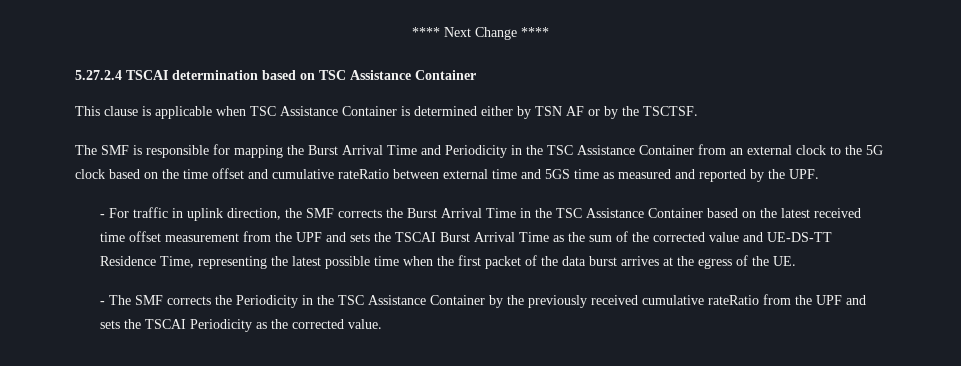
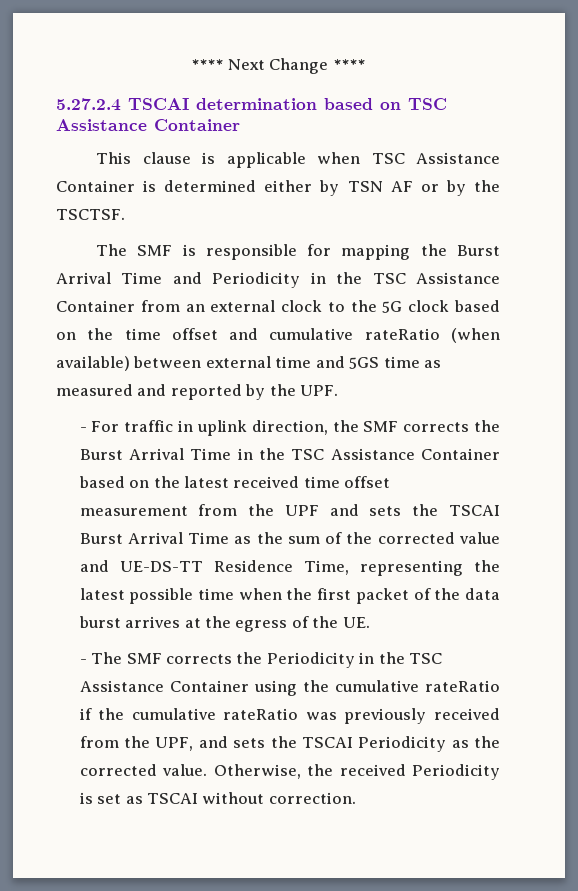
(389, 174) none -> [451,328,500,343] [56,356,130,371] (when available)
[488,294,842,308] by the previously received cumulative rateRatio from the UPF -> [253,680,500,696] [79,708,501,724] [79,736,194,751] using the cumulative rateRatio if the cumulative rateRatio was previously received from the UPF,
(382, 324) none -> [213,764,501,780] [79,792,356,804] Otherwise, the received Periodicity is set as TSCAI without correction.

